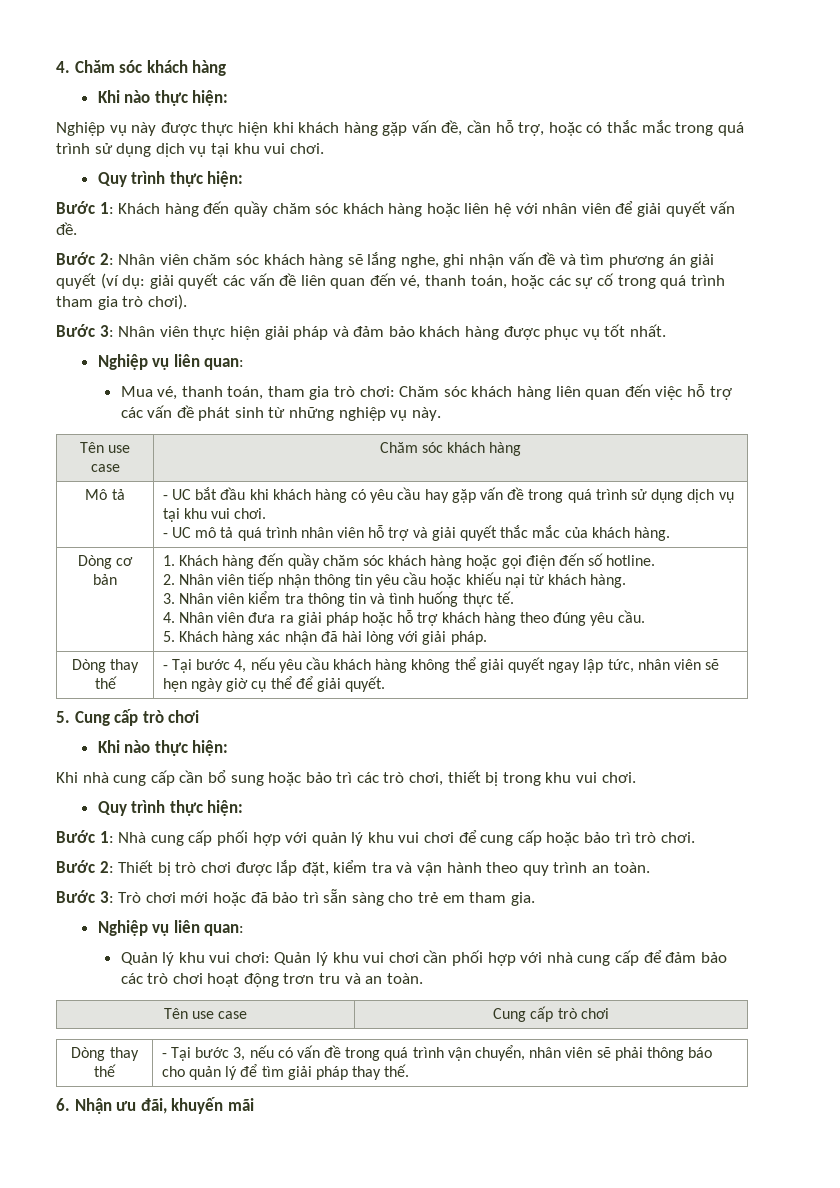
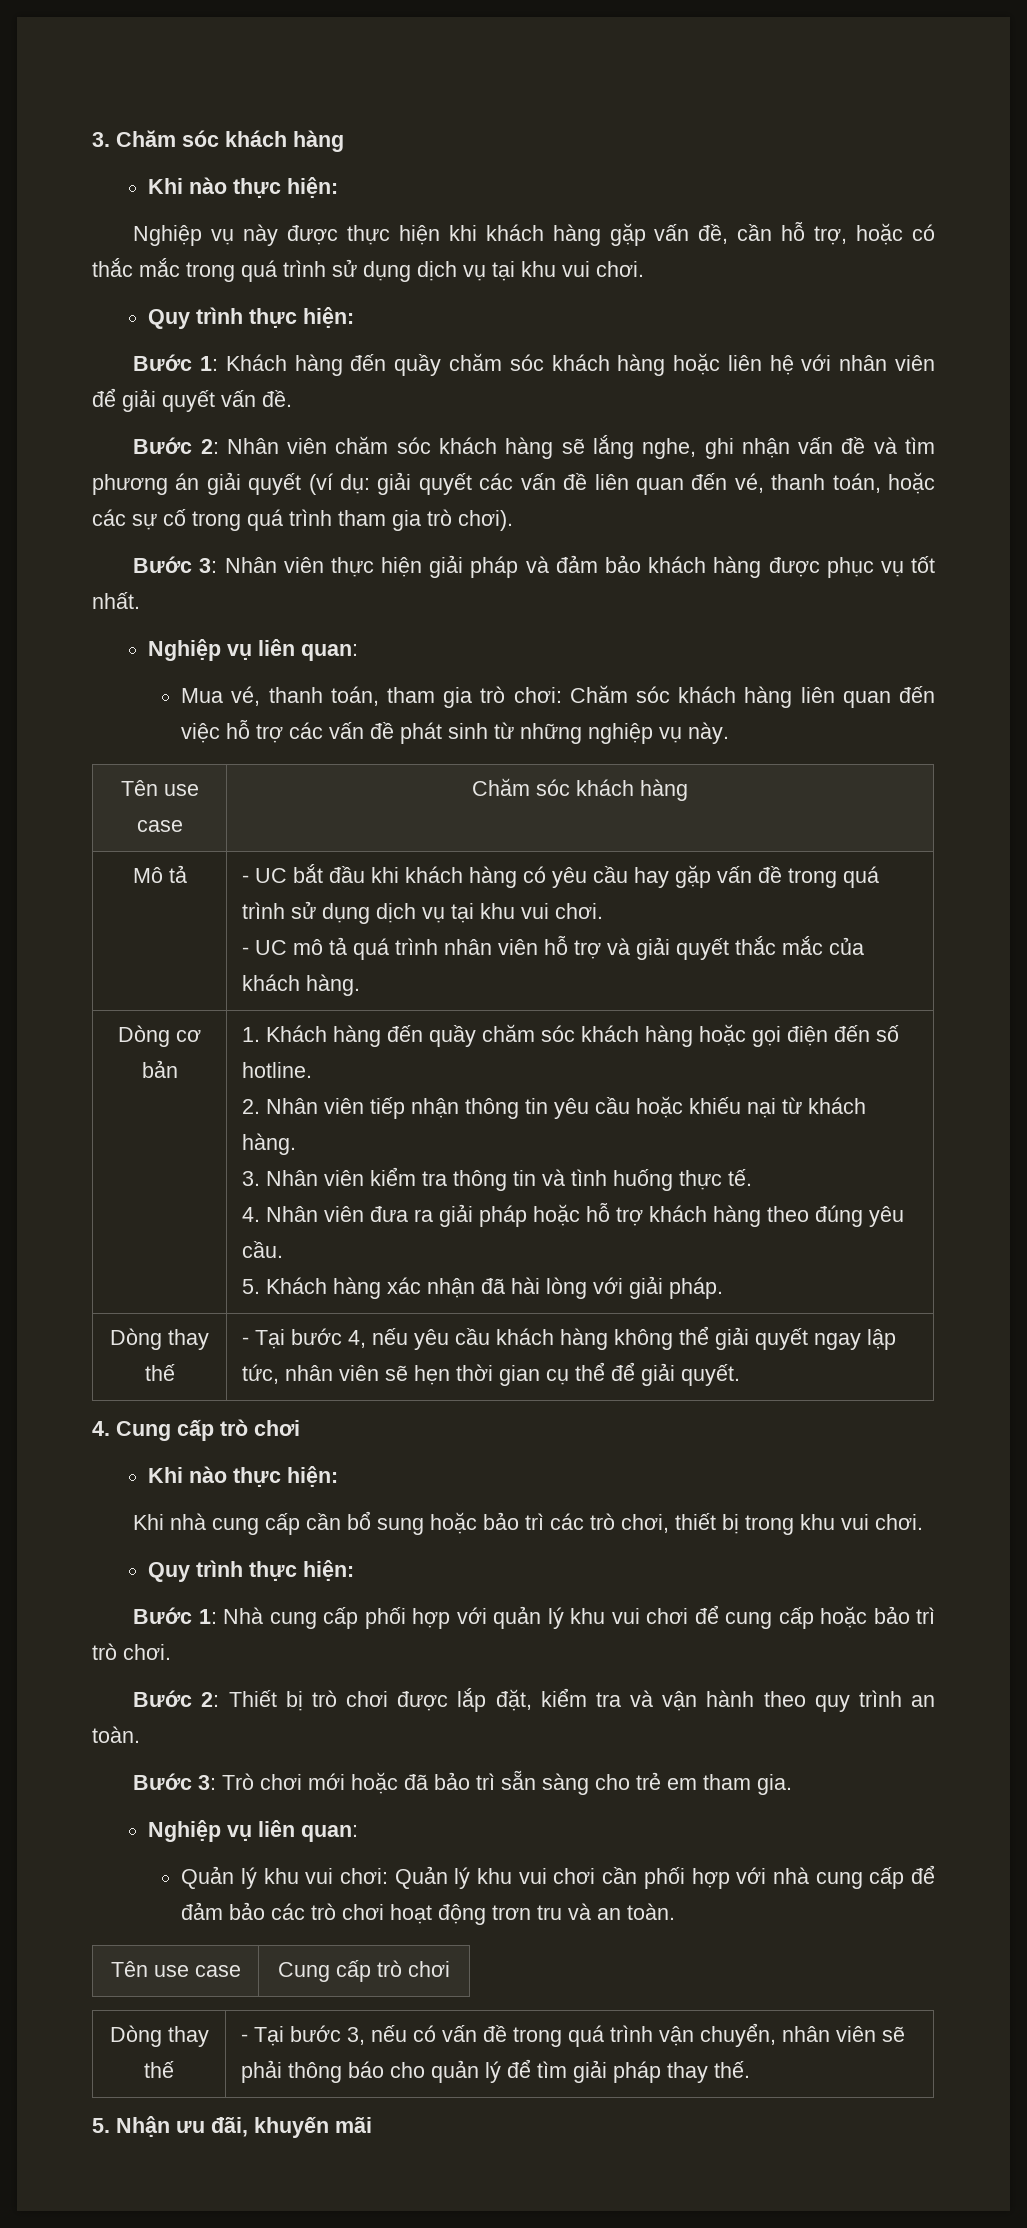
[56,61,70,73] 4. -> [92,132,110,147] 3.
[190,678,249,692] ngày giờ -> [456,1364,541,1386] thời gian
[56,711,70,723] 5. -> [92,1421,110,1436] 4.
[56,1098,70,1111] 6. -> [92,2118,110,2133] 5.

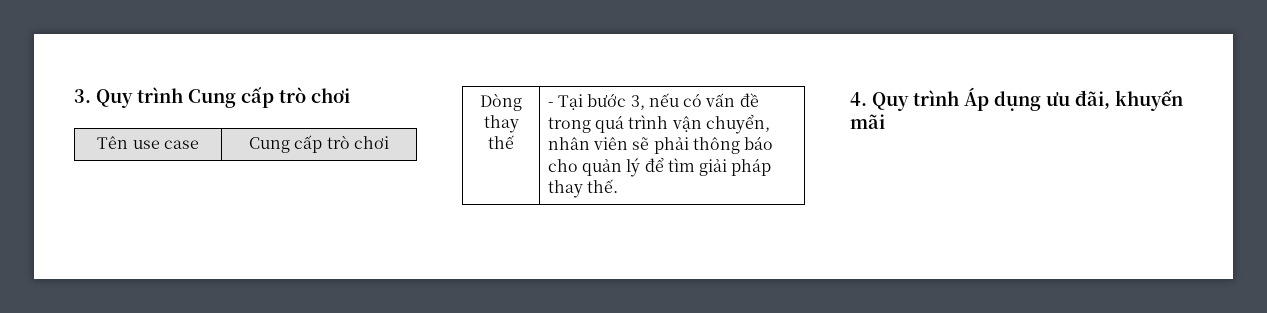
[92,130,344,152] [148,177,339,198] [133,222,936,246] [92,258,644,282] [148,307,355,329] [133,353,936,376] [92,388,292,412] [133,435,936,459] [92,472,935,495] [92,509,513,531] [133,555,936,578] [92,592,140,609] [148,639,359,661] [181,685,936,708] [181,720,730,744] [120,780,199,796] [136,820,183,832] [472,778,688,801] [132,865,187,883] [242,864,880,888] [242,901,604,924] [242,936,865,960] [242,974,361,996] [118,1025,201,1047] [141,1060,178,1078] [242,1024,900,1047] [242,1062,313,1078] [242,1096,867,1119] [242,1133,297,1155] [242,1167,753,1191] [242,1203,905,1227] [242,1241,284,1258] [242,1276,724,1299] [110,1328,209,1350] [144,1364,175,1381] [242,1326,897,1350] [242,1362,741,1386] [92,1419,300,1441] [148,1466,339,1487] [133,1511,924,1535] [148,1560,355,1582] [133,1605,936,1629] [92,1643,171,1660] [133,1688,936,1712] [92,1726,140,1743] [133,1770,793,1795] [148,1820,359,1842] [181,1865,935,1889] [181,1902,676,1925] 3. Chăm sóc khách hàng // Khi nào thực hiện: // Nghiệp vụ này được thực hiện khi khách hàng gặp vấn đề, cần hỗ trợ, hoặc có thắc mắc trong quá trình sử dụng dịch vụ tại khu vui chơi. // Quy trình thực hiện: // Bước 1: Khách hàng đến quầy chăm sóc khách hàng hoặc liên hệ với nhân viên để giải quyết vấn đề. // Bước 2: Nhân viên chăm sóc khách hàng sẽ lắng nghe, ghi nhận vấn đề và tìm phương án giải quyết (ví dụ: giải quyết các vấn đề liên quan đến vé, thanh toán, hoặc các sự cố trong quá trình tham gia trò chơi). // Bước 3: Nhân viên thực hiện giải pháp và đảm bảo khách hàng được phục vụ tốt nhất. // Nghiệp vụ liên quan: // Mua vé, thanh toán, tham gia trò chơi: Chăm sóc khách hàng liên quan đến việc hỗ trợ các vấn đề phát sinh từ những nghiệp vụ này. // Tên use case | Chăm sóc khách hàng // Mô tả | - UC bắt đầu khi khách hàng có yêu cầu hay gặp vấn đề trong quá trình sử dụng dịch vụ tại khu vui chơi. // - UC mô tả quá trình nhân viên hỗ trợ và giải quyết thắc mắc của khách hàng. // Dòng cơ bản | 1. Khách hàng đến quầy chăm sóc khách hàng hoặc gọi điện đến số hotline. // 2. Nhân viên tiếp nhận thông tin yêu cầu hoặc khiếu nại từ khách hàng. // 3. Nhân viên kiểm tra thông tin và tình huống thực tế. // 4. Nhân viên đưa ra giải pháp hoặc hỗ trợ khách hàng theo đúng yêu cầu. // 5. Khách hàng xác nhận đã hài lòng với giải pháp. // Dòng thay thế | - Tại bước 4, nếu yêu cầu khách hàng không thể giải quyết ngay lập tức, nhân viên sẽ hẹn thời gian cụ thể để giải quyết. // 4. Cung cấp trò chơi // Khi nào thực hiện: // Khi nhà cung cấp cần bổ sung hoặc bảo trì các trò chơi, thiết bị trong khu vui chơi. // Quy trình thực hiện: // Bước 1: Nhà cung cấp phối hợp với quản lý khu vui chơi để cung cấp hoặc bảo trì trò chơi. // Bước 2: Thiết bị trò chơi được lắp đặt, kiểm tra và vận hành theo quy trình an toàn. // Bước 3: Trò chơi mới hoặc đã bảo trì sẵn sàng cho trẻ em tham gia. // Nghiệp vụ liên quan: // Quản lý khu vui chơi: Quản lý khu vui chơi cần phối hợp với nhà cung cấp để đảm bảo các trò chơi hoạt động trơn tru và an toàn. -> [74,87,350,108] 3. Quy trình Cung cấp trò chơi
[92,2116,170,2137] 5. Nhận -> [850,87,1041,111] 4. Quy trình Áp dụng

